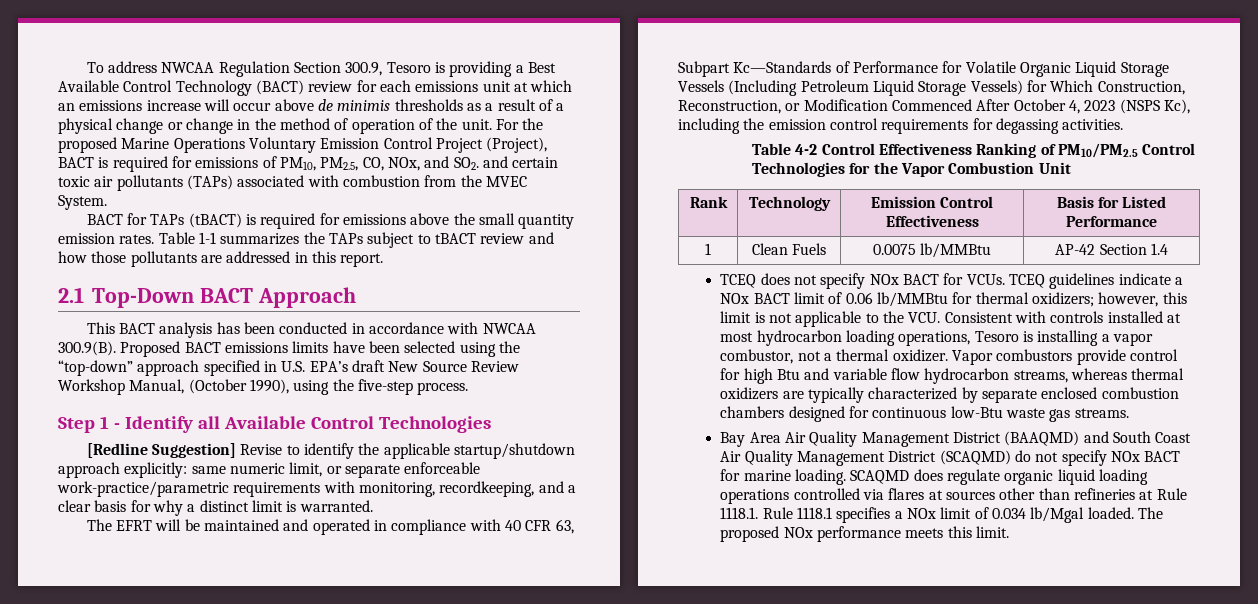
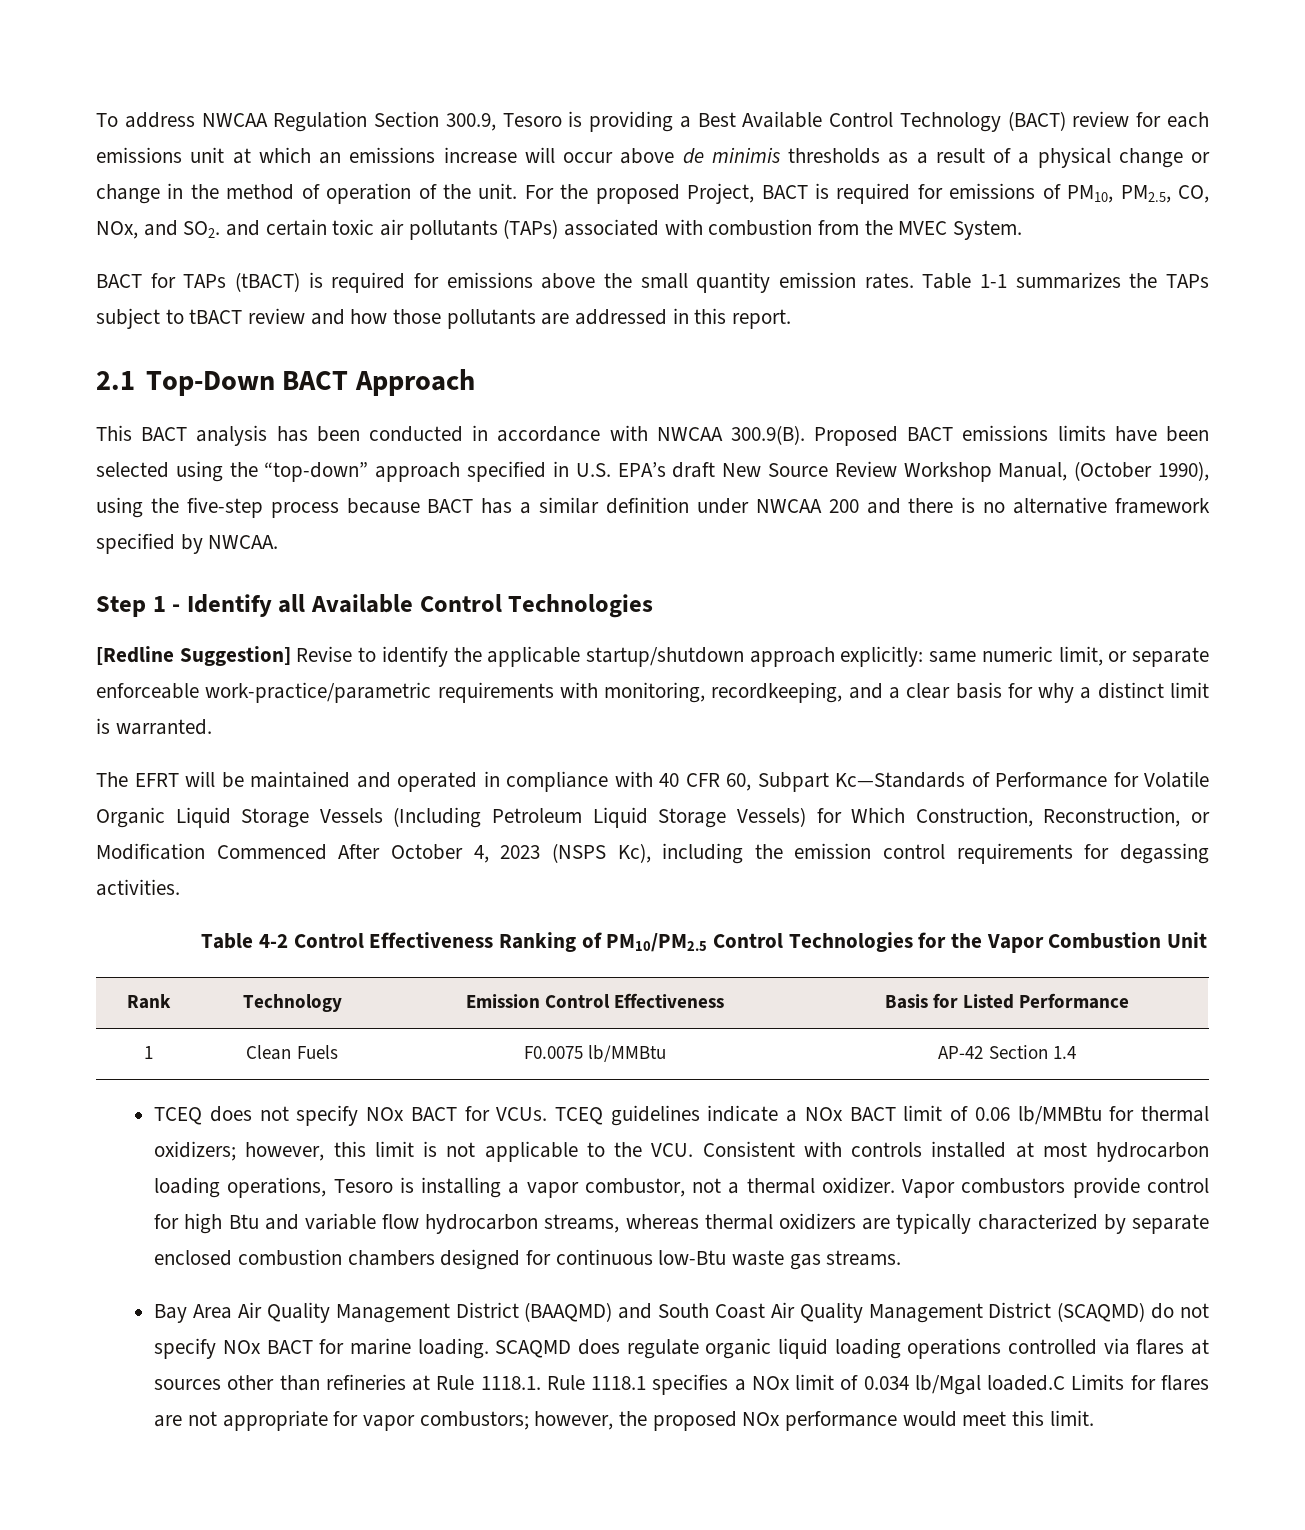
[121,137,548,153] Marine Operations Voluntary Emission Control Project (Project), -> [687,183,755,204] Project,
[417,382,469,395] process. -> [270,497,1211,518] [96,533,279,554] process because BACT has a similar definition under NWCAA 200 and there is no alternative framework specified by NWCAA.
[555,519,574,534] 63, -> [726,773,751,791] 60,
[872,244,916,255] 0.0075 -> [523,1046,583,1059] F0.0075
[1087,507,1163,519] loaded. The -> [987,1374,1210,1391] [154,1410,647,1431] loaded.C Limits for flares are not appropriate for vapor combustors; however, the
[905,528,944,538] meets -> [902,1411,1007,1427] would meet

